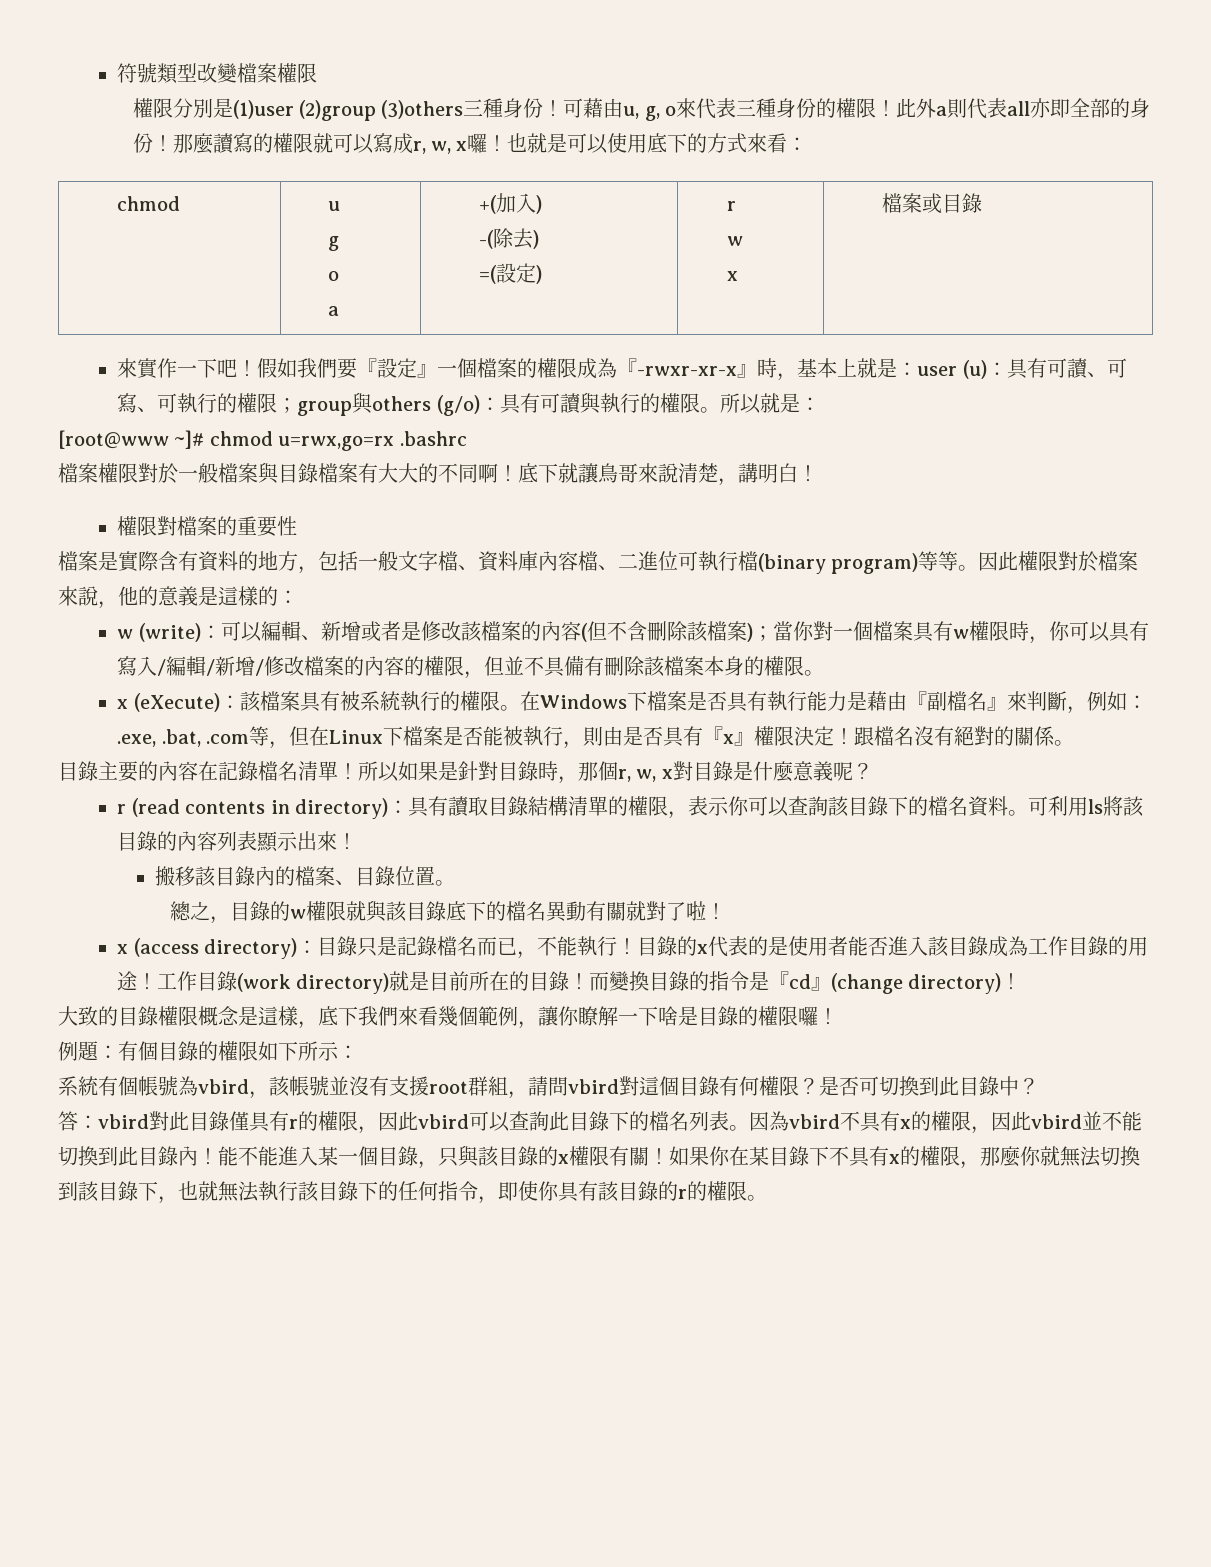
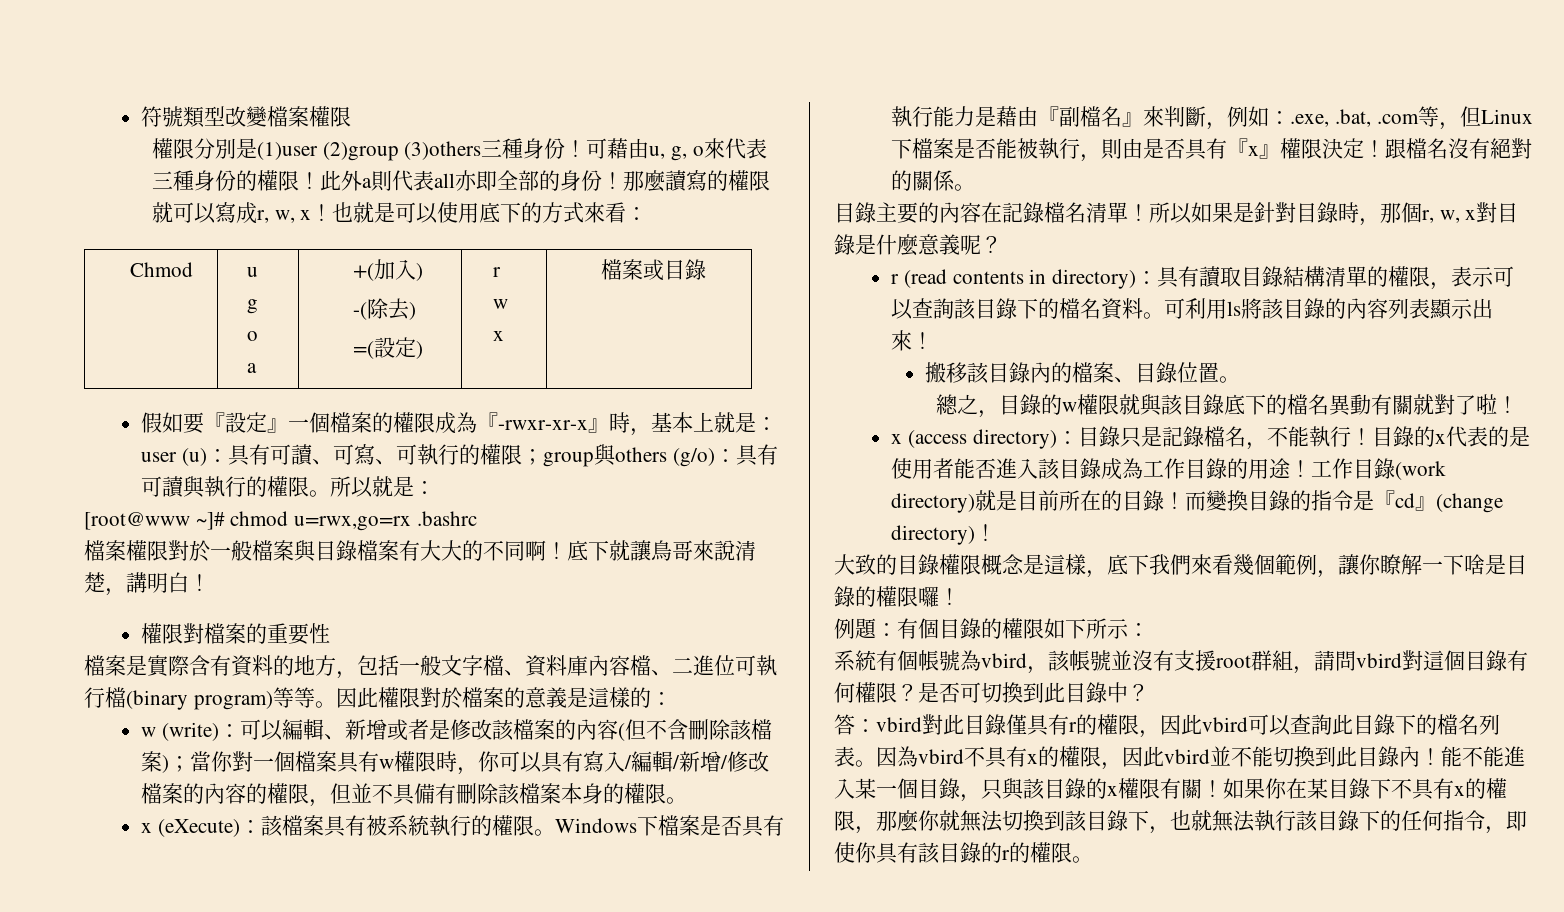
[467,133,488,153] 囉 -> (312, 215) none
[116,196,180,211] chmod -> [129,262,193,277] Chmod
[117,358,338,379] 來實作一下吧！假如我們 -> [141,412,184,433] 假如
[58,586,138,609] 來說，他 -> (504, 697) none
[519,691,540,711] 在 -> (555, 832) none
[309,726,330,746] 在 -> (1481, 116) none
[727,796,749,816] 你 -> (1494, 277) none
[477,937,518,956] 而已 -> (1246, 436) none

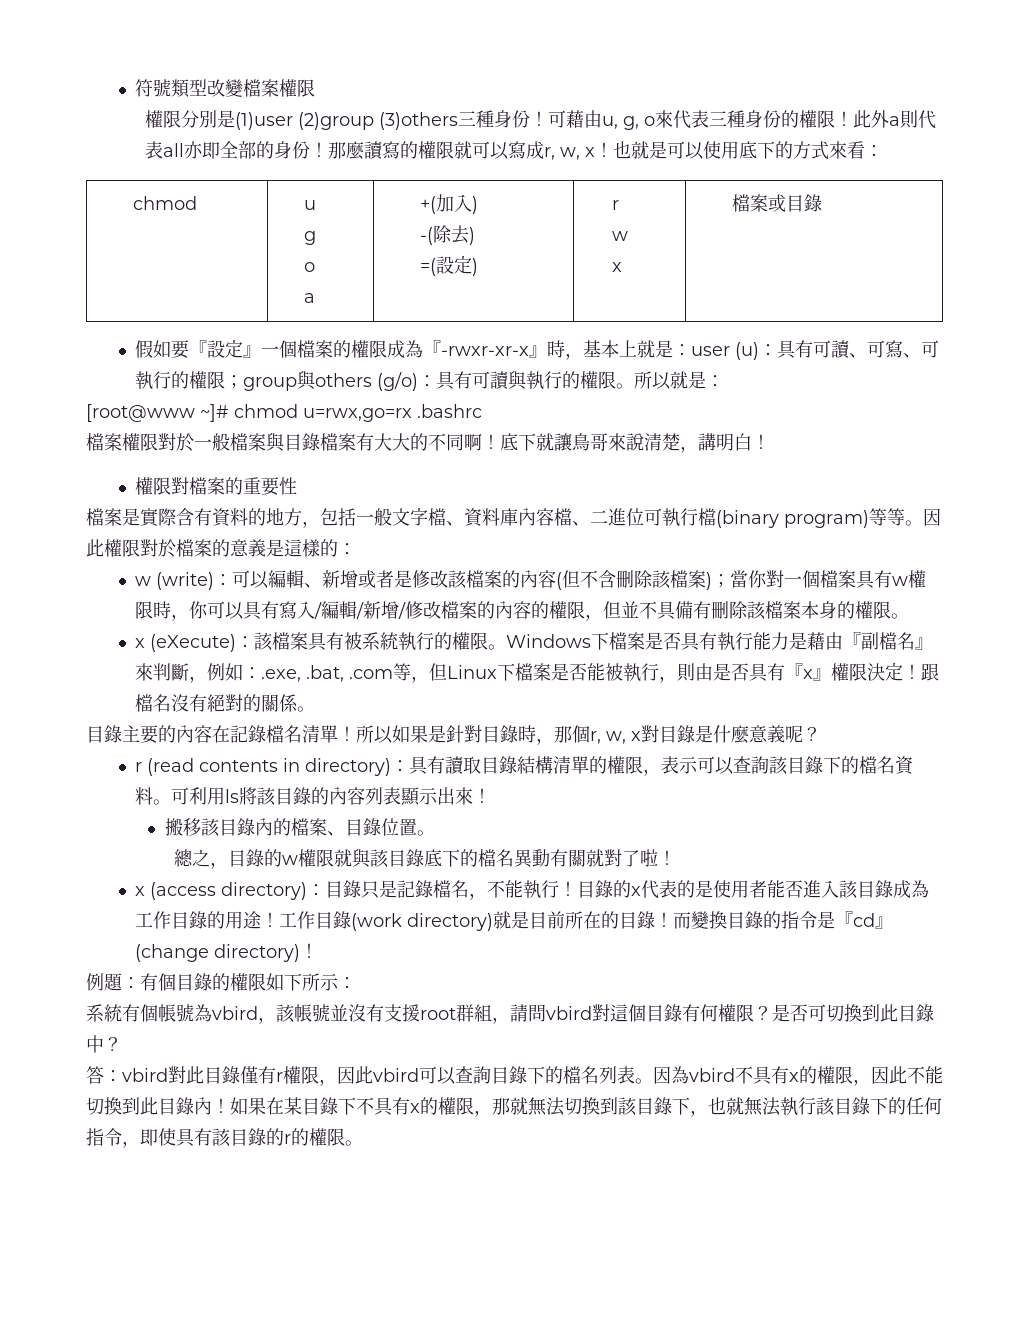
[129,262,193,277] Chmod -> [133,196,198,210] chmod
[834,554,1527,578] [834,586,960,607] // 大致的目錄權限概念是這樣，底下我們來看幾個範例，讓你瞭解一下啥是目錄的權限囉！ -> (319, 950) none
[1027,714,1097,736] 具有r的 -> [258,1066,283,1084] 有r
[1332,714,1353,735] 此 -> (491, 1075) none
[1164,746,1231,766] vbird並 -> (907, 1075) none
[1441,746,1525,767] [834,778,1287,802] 能不能進入某一個目錄，只與該目錄的x權限有關！如果你 -> [230,1097,266,1115] 如果
[897,810,940,832] 麼你 -> (510, 1106) none
[855,842,877,863] 你 -> (176, 1137) none

